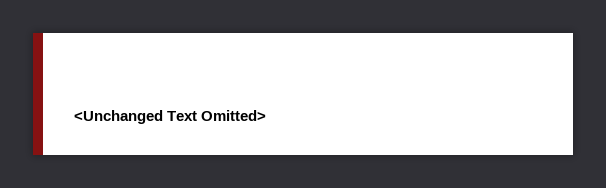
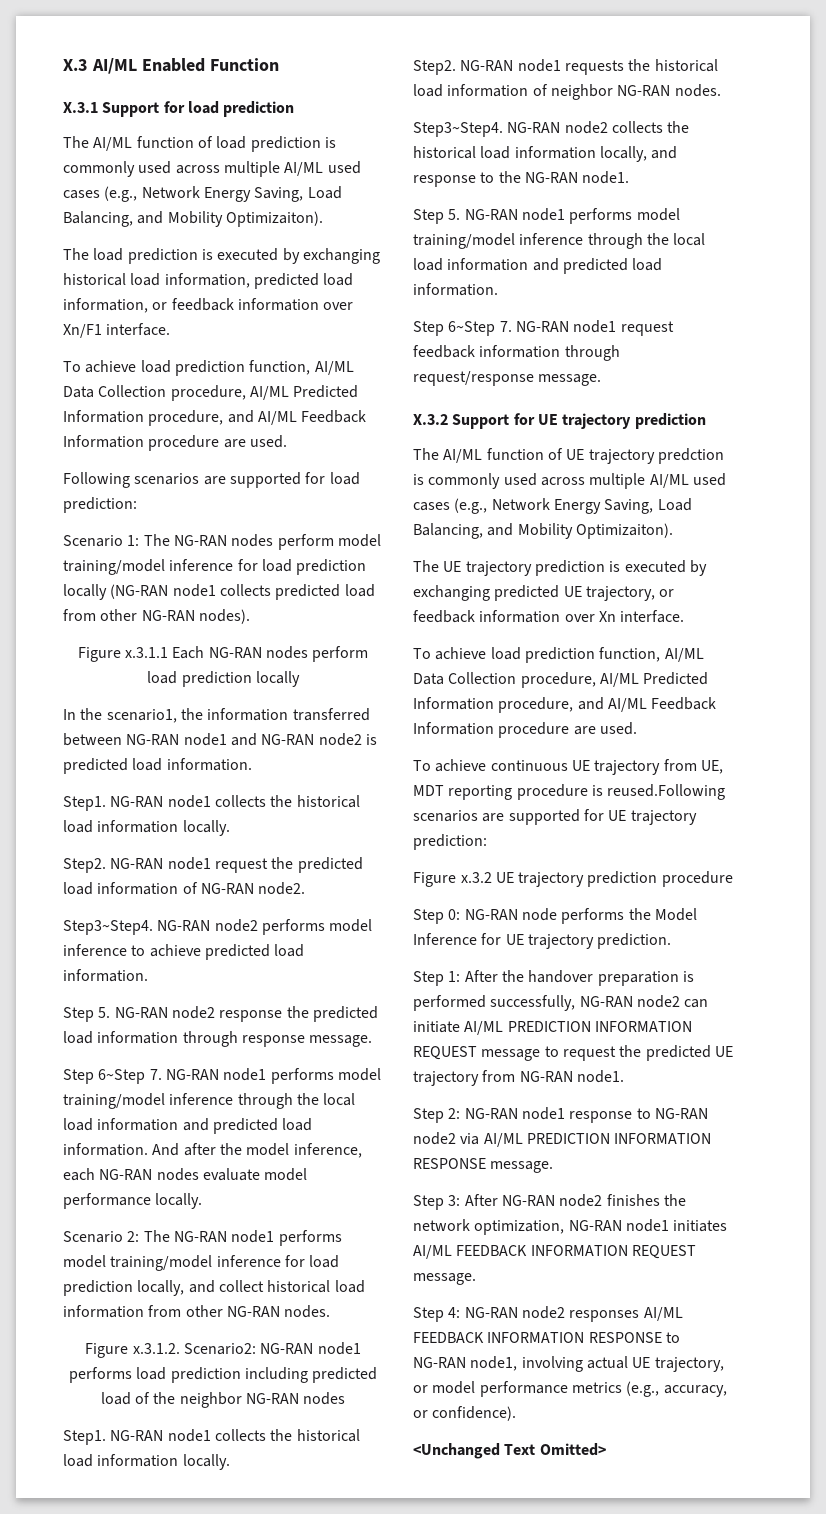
(74, 117) none -> [63,58,279,74] [63,101,295,117] [63,136,336,152] [63,161,361,177] [63,186,342,202] [63,211,323,227] [63,248,380,264] [63,273,354,289] [63,298,354,313] [63,323,171,338] [63,360,354,376] [63,385,359,401] [63,410,367,426] [63,435,287,451] [63,472,360,488] [63,497,137,513] [63,534,381,550] [63,559,367,575] [63,584,375,600] [63,609,250,624] [77,646,369,662] [147,671,300,687] [63,708,370,723] [63,733,377,746] [63,758,252,774] [63,795,360,811] [63,820,230,836] [63,857,363,873] [63,882,306,895] [63,919,373,935] [63,944,305,960] [63,969,148,982] [63,1006,378,1022] [63,1031,373,1047] [63,1068,381,1084] [63,1093,356,1109] [63,1118,313,1134] [63,1143,362,1158] [63,1168,308,1181] [63,1193,203,1209] [63,1230,342,1246] [63,1255,340,1271] [63,1280,365,1296] [63,1305,331,1318] [85,1342,361,1358] [68,1367,378,1383] [100,1392,346,1408] [63,1429,360,1445] [63,1454,230,1470] [413,59,718,75] [413,84,721,100] [413,121,690,137] [413,146,678,162] [413,171,630,187] [413,208,680,224] [413,233,706,249] [413,258,663,274] [413,283,498,296] [413,320,674,336] [413,345,620,361] [413,371,602,386] [413,413,706,429] [413,448,724,464] [413,473,726,489] [413,498,692,514] [413,523,673,539] [413,560,707,576] [413,585,675,601] [413,610,685,623] [413,647,704,663] [413,672,709,688] [413,697,717,713] [413,722,637,738] [413,759,723,775] [413,784,726,800] [413,809,697,825] [413,834,487,850] [413,871,733,887] [413,908,697,924] [413,933,672,949] [413,970,694,986] [413,995,709,1011] [413,1021,692,1035] [413,1045,733,1061] [413,1070,624,1086] [413,1107,708,1123] [413,1132,712,1147] [413,1158,554,1173] [413,1194,686,1210] [413,1219,728,1235] [413,1245,696,1259] [413,1273,476,1285] [413,1306,683,1322] [413,1332,680,1343] [413,1356,724,1372] [413,1381,727,1397] [413,1406,517,1421] X.3 AI/ML Enabled Function // X.3.1 Support for load prediction // The AI/ML function of load prediction is commonly used across multiple AI/ML used cases (e.g., Network Energy Saving, Load Balancing, and Mobility Optimizaiton). // The load prediction is executed by exchanging historical load information, predicted load information, or feedback information over Xn/F1 interface. // To achieve load prediction function, AI/ML Data Collection procedure, AI/ML Predicted Information procedure, and AI/ML Feedback Information procedure are used. // Following scenarios are supported for load prediction: // Scenario 1: The NG-RAN nodes perform model training/model inference for load prediction locally (NG-RAN node1 collects predicted load from other NG-RAN nodes). // Figure x.3.1.1 Each NG-RAN nodes perform load prediction locally // In the scenario1, the information transferred between NG-RAN node1 and NG-RAN node2 is predicted load information. // Step1. NG-RAN node1 collects the historical load information locally. // Step2. NG-RAN node1 request the predicted load information of NG-RAN node2. // Step3~Step4. NG-RAN node2 performs model inference to achieve predicted load information. // Step 5. NG-RAN node2 response the predicted load information through response message. // Step 6~Step 7. NG-RAN node1 performs model training/model inference through the local load information and predicted load information. And after the model inference, each NG-RAN nodes evaluate model performance locally. // Scenario 2: The NG-RAN node1 performs model training/model inference for load prediction locally, and collect historical load information from other NG-RAN nodes. // Figure x.3.1.2. Scenario2: NG-RAN node1 performs load prediction including predicted load of the neighbor NG-RAN nodes // Step1. NG-RAN node1 collects the historical load information locally. // Step2. NG-RAN node1 requests the historical load information of neighbor NG-RAN nodes. // Step3~Step4. NG-RAN node2 collects the historical load information locally, and response to the NG-RAN node1. // Step 5. NG-RAN node1 performs model training/model inference through the local load information and predicted load information. // Step 6~Step 7. NG-RAN node1 request feedback information through request/response message. // X.3.2 Support for UE trajectory prediction // The AI/ML function of UE trajectory predction is commonly used across multiple AI/ML used cases (e.g., Network Energy Saving, Load Balancing, and Mobility Optimizaiton). // The UE trajectory prediction is executed by exchanging predicted UE trajectory, or feedback information over Xn interface. // To achieve load prediction function, AI/ML Data Collection procedure, AI/ML Predicted Information procedure, and AI/ML Feedback Information procedure are used. // To achieve continuous UE trajectory from UE, MDT reporting procedure is reused.Following scenarios are supported for UE trajectory prediction: // Figure x.3.2 UE trajectory prediction procedure // Step 0: NG-RAN node performs the Model Inference for UE trajectory prediction. // Step 1: After the handover preparation is performed successfully, NG-RAN node2 can initiate AI/ML PREDICTION INFORMATION REQUEST message to request the predicted UE trajectory from NG-RAN node1. // Step 2: NG-RAN node1 response to NG-RAN node2 via AI/ML PREDICTION INFORMATION RESPONSE message. // Step 3: After NG-RAN node2 finishes the network optimization, NG-RAN node1 initiates AI/ML FEEDBACK INFORMATION REQUEST message. // Step 4: NG-RAN node2 responses AI/ML FEEDBACK INFORMATION RESPONSE to NG-RAN node1, involving actual UE trajectory, or model performance metrics (e.g., accuracy, or confidence). //

